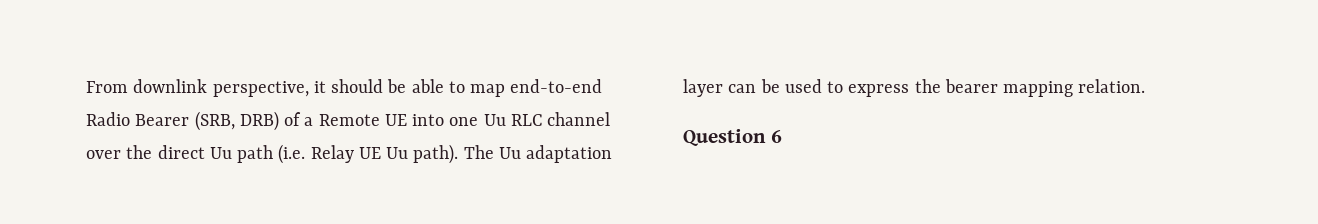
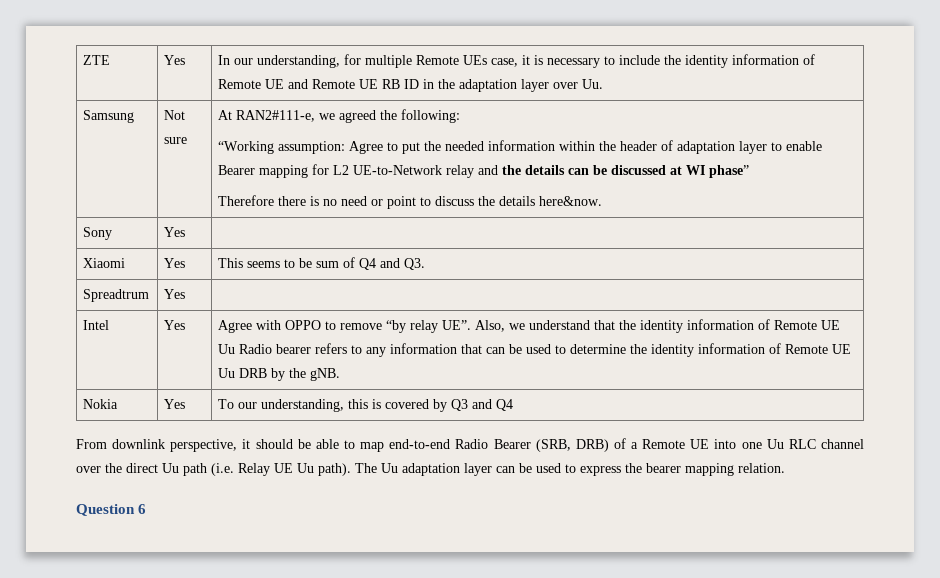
(86, 87) none -> [83,55,111,65] [164,55,186,65] [218,54,816,68] [218,79,604,92] [83,110,135,123] [164,110,186,120] [164,137,188,144] [218,109,461,123] [218,140,823,154] [218,164,750,178] [218,195,603,209] [83,227,113,240] [164,227,186,237] [83,258,126,268] [164,258,186,268] [218,257,426,270] [83,289,150,302] [164,289,186,299] [83,320,110,330] [164,320,186,330] [218,319,841,333] [218,343,852,357] [218,368,341,381] [83,399,119,409] [164,399,186,409] [218,399,514,412] ZTE | Yes | In our understanding, for multiple Remote UEs case, it is necessary to include the identity information of Remote UE and Remote UE RB ID in the adaptation layer over Uu. // Samsung | Not sure | At RAN2#111-e, we agreed the following: // “Working assumption: Agree to put the needed information within the header of adaptation layer to enable Bearer mapping for L2 UE-to-Network relay and the details can be discussed at WI phase” // Therefore there is no need or point to discuss the details here&now. // Sony | Yes | // Xiaomi | Yes | This seems to be sum of Q4 and Q3. // Spreadtrum | Yes | // Intel | Yes | Agree with OPPO to remove “by relay UE”. Also, we understand that the identity information of Remote UE Uu Radio bearer refers to any information that can be used to determine the identity information of Remote UE Uu DRB by the gNB. // Nokia | Yes | To our understanding, this is covered by Q3 and Q4 //

